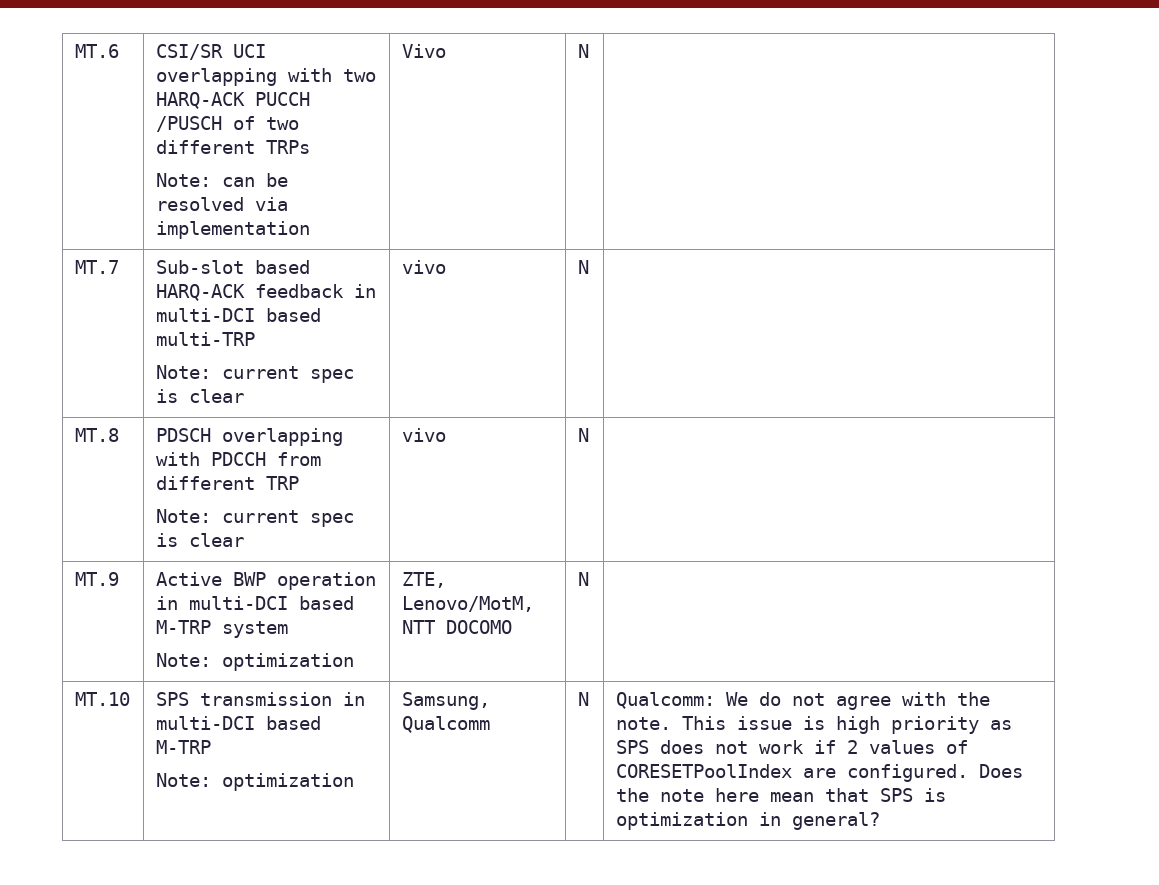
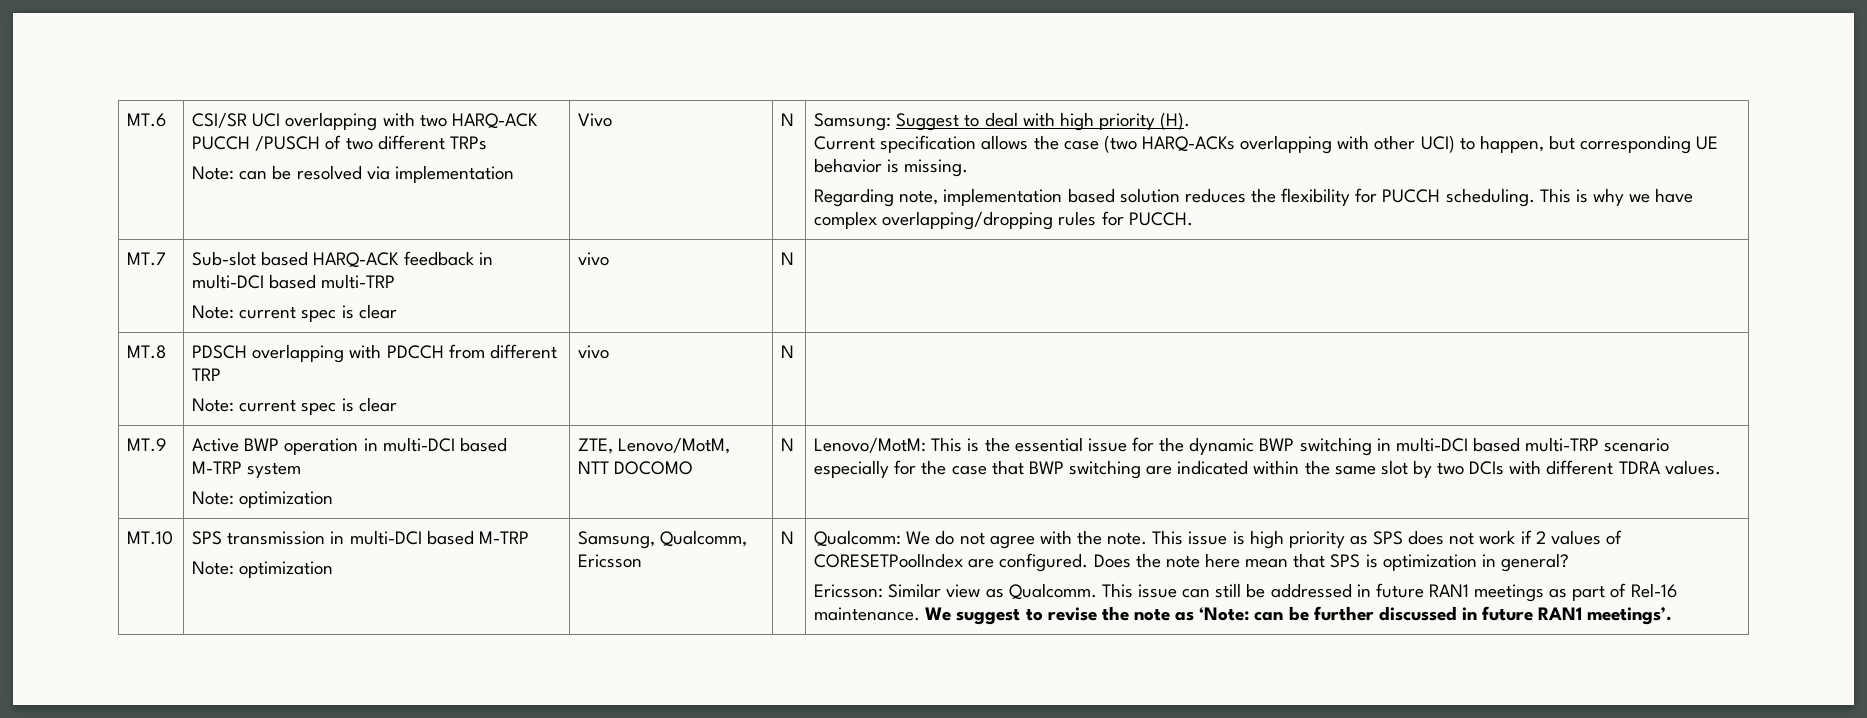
(589, 51) none -> [814,112,1191,131] [814,135,1719,154] [814,158,969,177] [814,188,1694,207] [814,211,1193,230] Samsung: Suggest to deal with high priority (H). // Current specification allows the case (two HARQ-ACKs overlapping with other UCI) to happen, but corresponding UE behavior is missing. // Regarding note, implementation based solution reduces the flexibility for PUCCH scheduling. This is why we have complex overlapping/dropping rules for PUCCH.
(589, 579) none -> [814,437,1670,456] [814,460,1721,479] Lenovo/MotM: This is the essential issue for the dynamic BWP switching in multi-DCI based multi-TRP scenario especially for the case that BWP switching are indicated within the same slot by two DCIs with different TDRA values.
[401,716,490,733] Qualcomm -> [660,530,748,547] [578,554,643,568] Qualcomm, Ericsson
(880, 821) none -> [814,583,1677,602] [814,606,1673,625] // Ericsson: Similar view as Qualcomm. This issue can still be addressed in future RAN1 meetings as part of Rel-16 maintenance. We suggest to revise the note as ‘Note: can be further discussed in future RAN1 meetings’.

